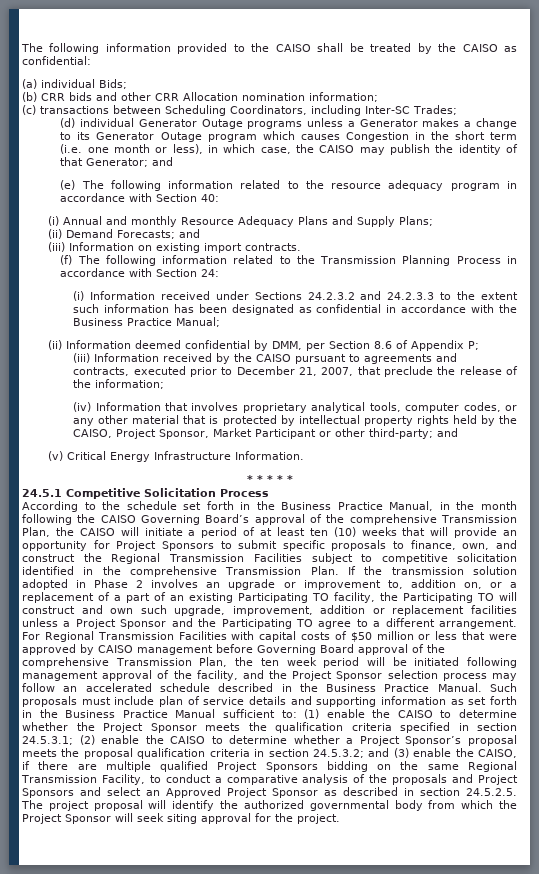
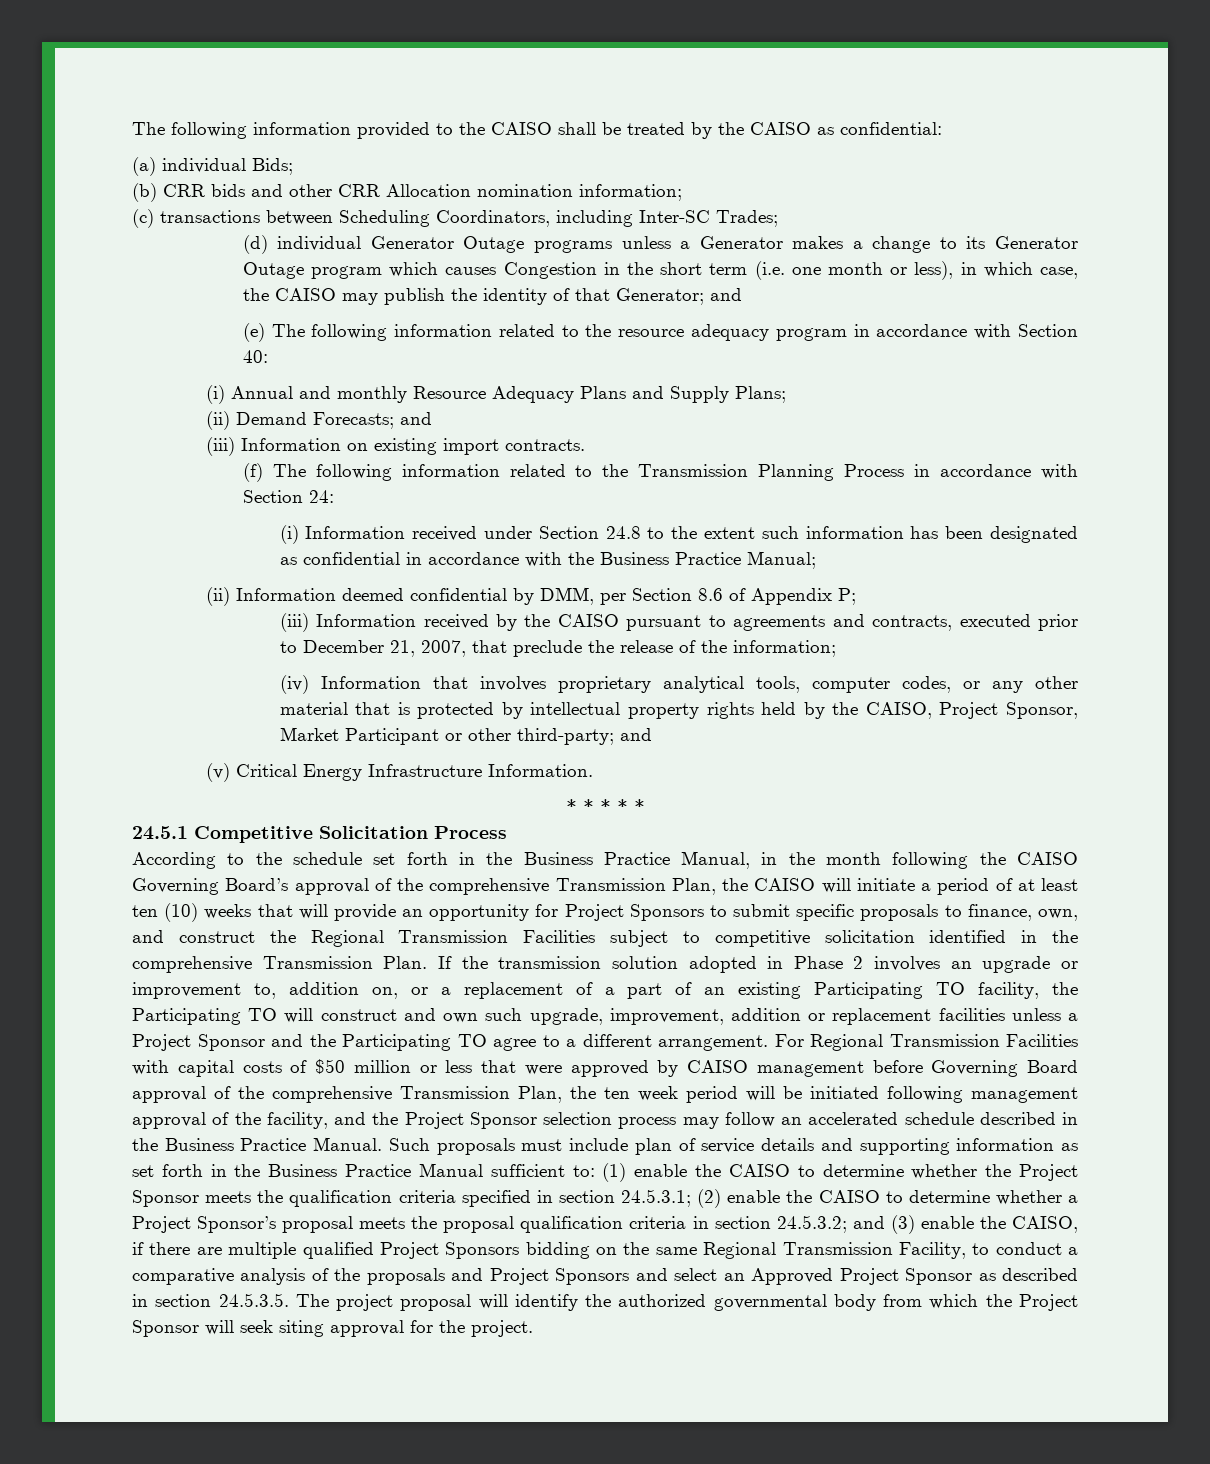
[254,291,435,300] Sections 24.2.3.2 and 24.2.3.3 -> [538,526,641,539] Section 24.8
[466,788,517,796] 24.5.2.5. -> [218,1293,289,1307] 24.5.3.5.

